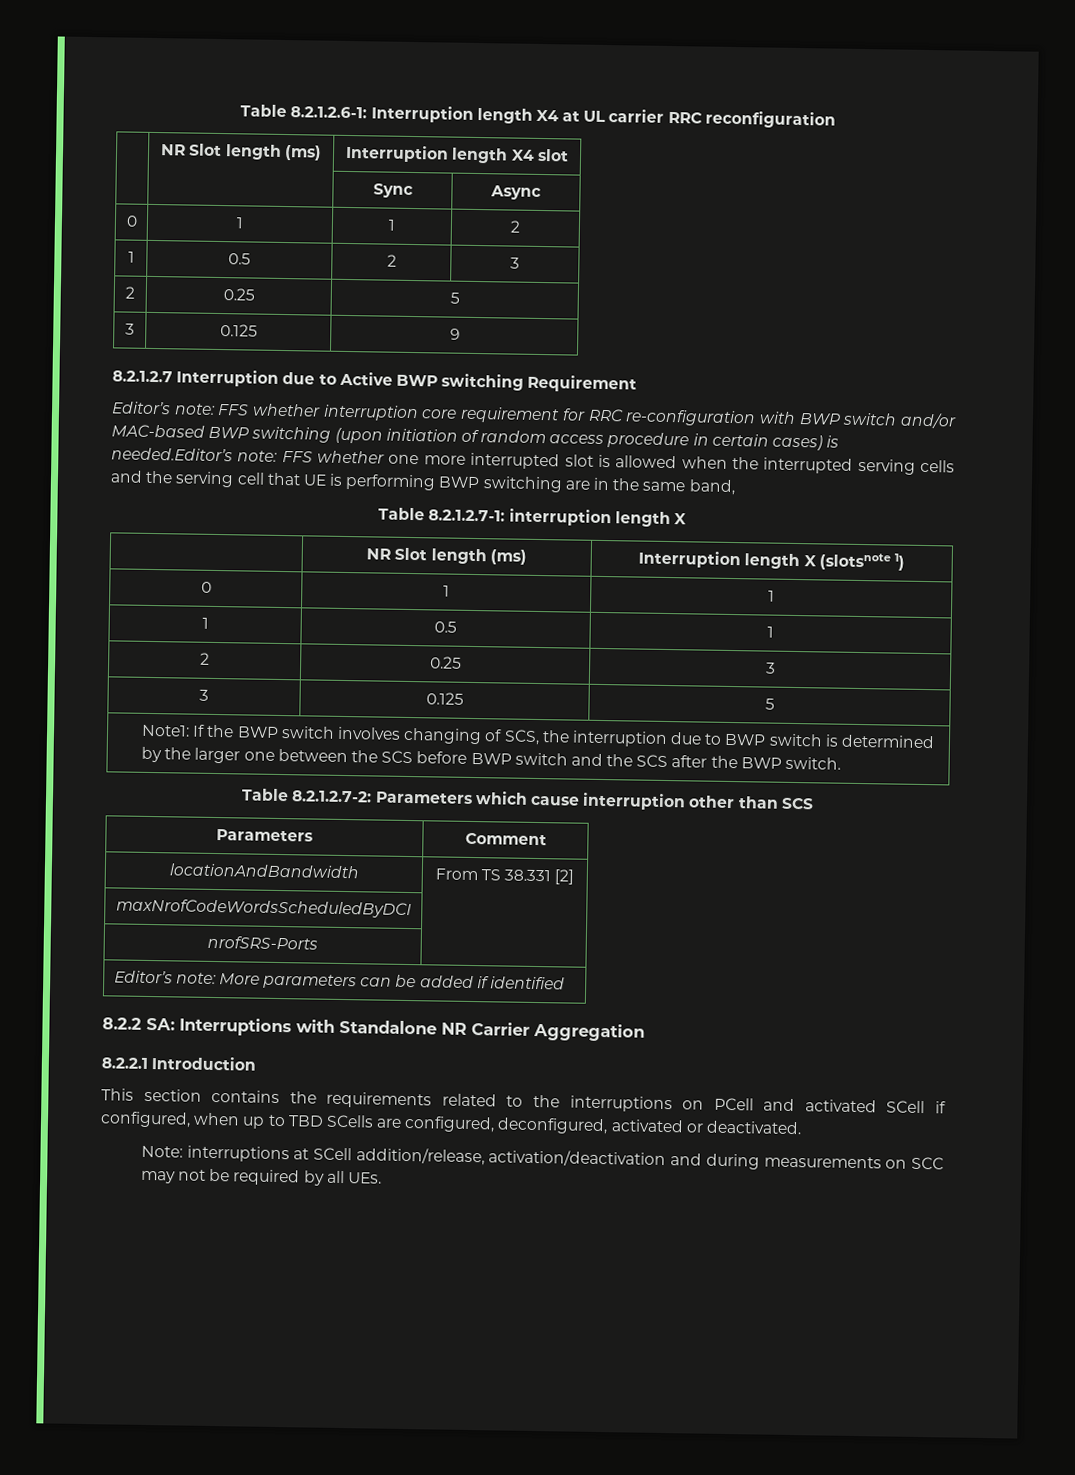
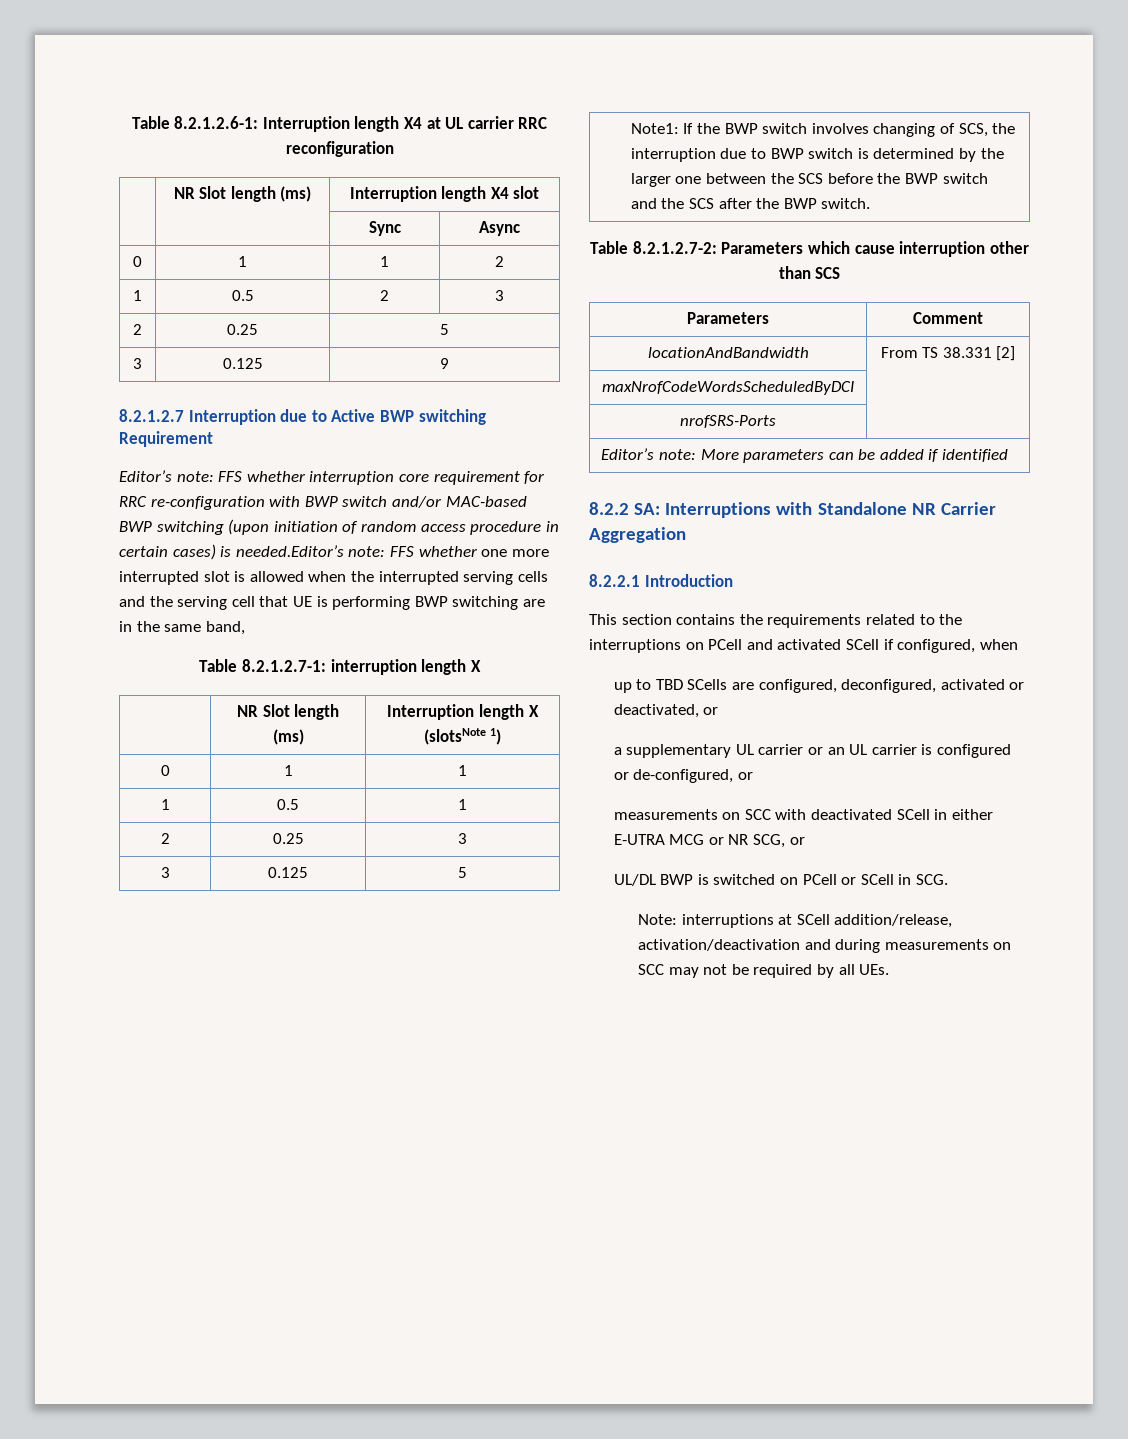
[818,552,891,571] (slotsnote -> [423,728,486,745] (slotsNote
(468, 757) none -> [877,173,901,184] the
(241, 1119) none -> (1018, 644) //
[706,1120,803,1135] deactivated. -> [613,704,719,718] [613,744,1011,758] [613,769,753,783] [613,809,993,820] [613,834,805,848] [613,874,948,886] deactivated, or // a supplementary UL carrier or an UL carrier is configured or de-configured, or // measurements on SCC with deactivated SCell in either E-UTRA MCG or NR SCG, or // UL/DL BWP is switched on PCell or SCell in SCG.

